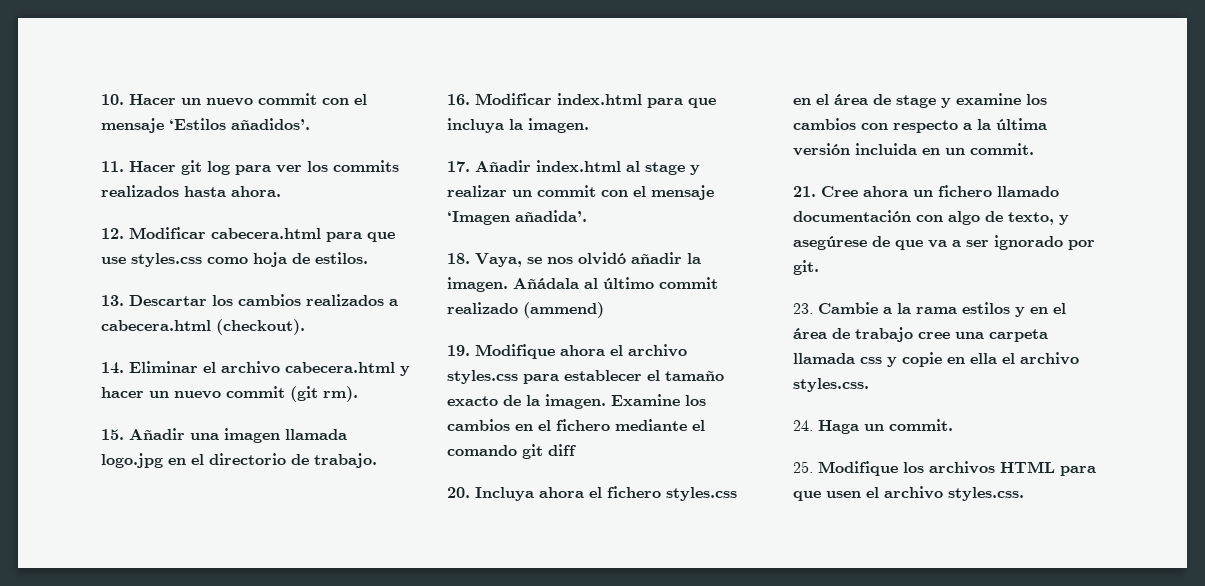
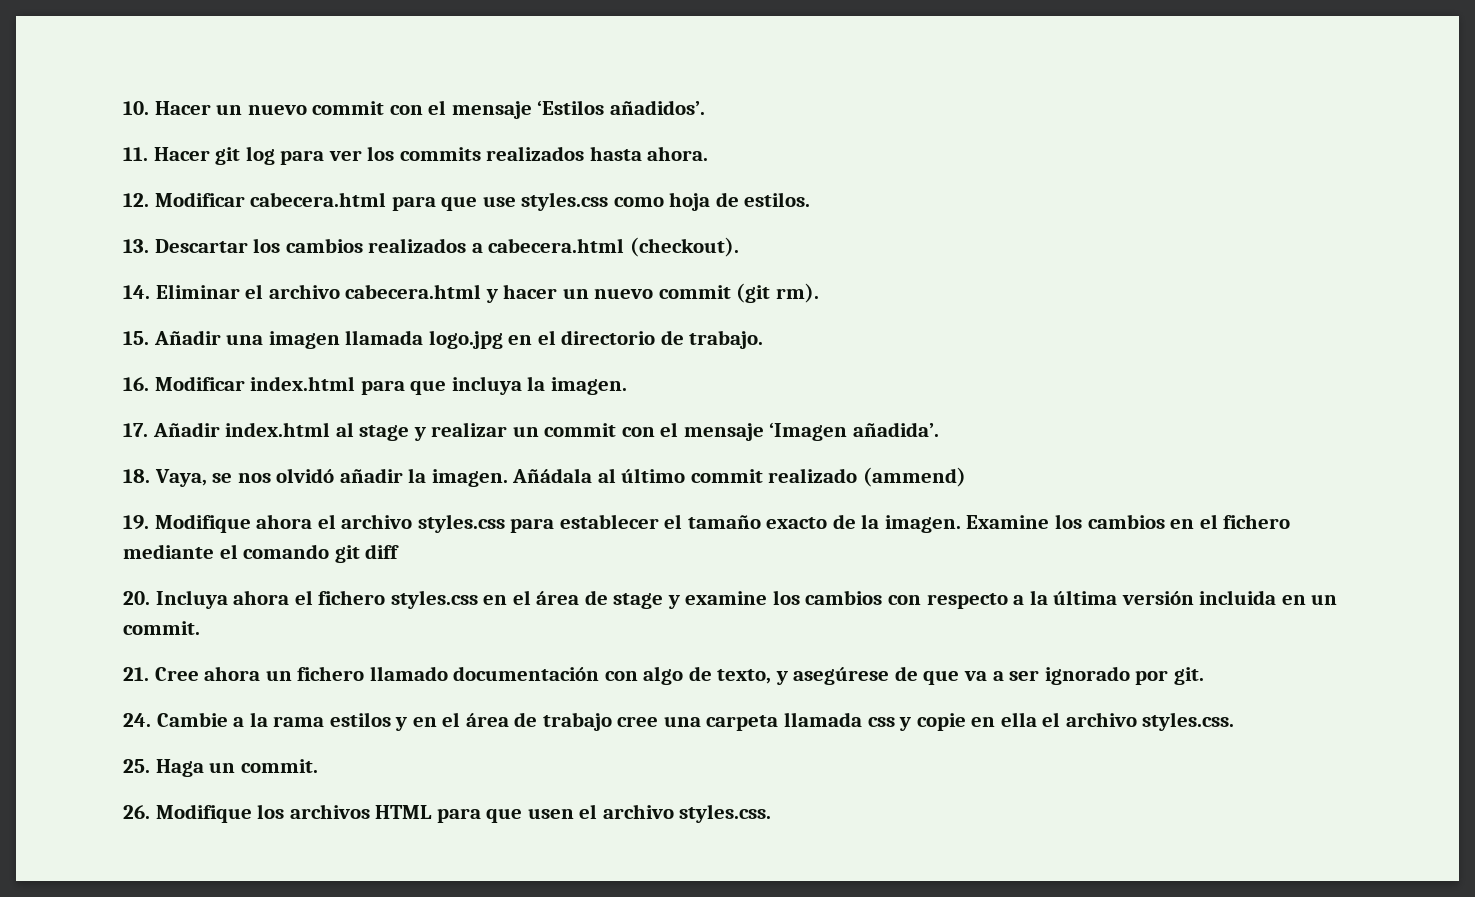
[793,303,813,314] 23. -> [123,713,151,727] 24.
[793,420,813,431] 24. -> [123,759,150,773] 25.
[793,461,813,473] 25. -> [123,805,150,819] 26.

